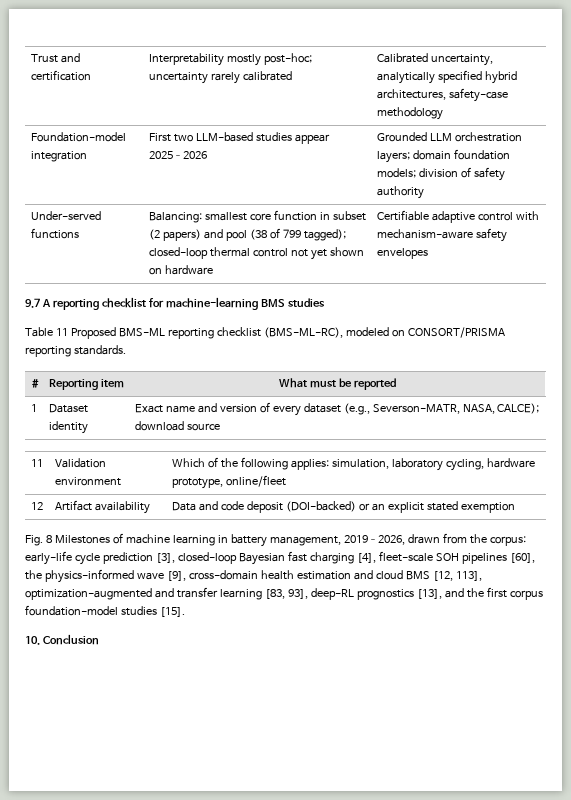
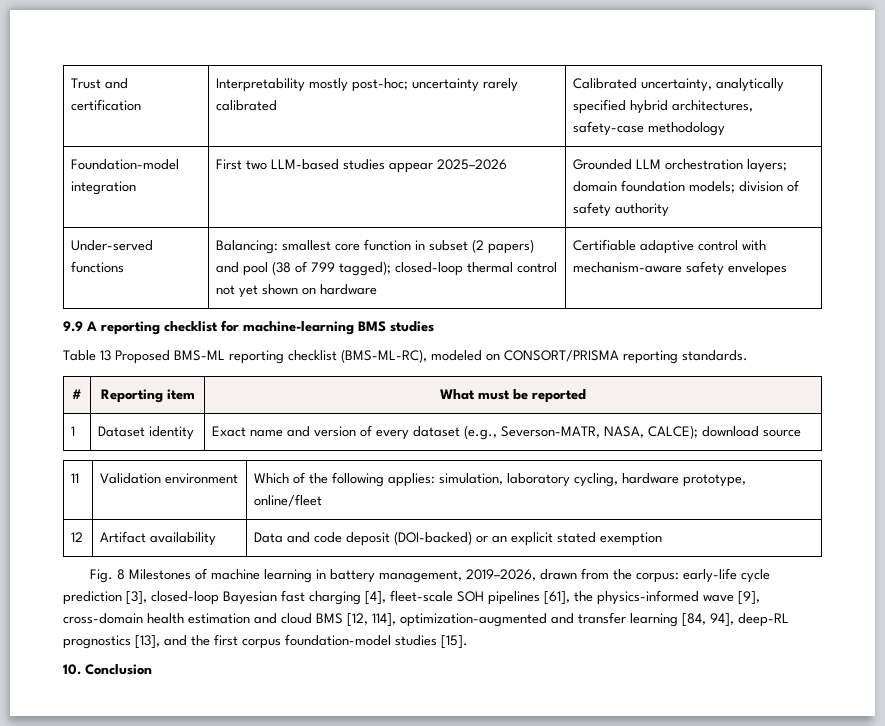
[25,298,40,308] 9.7 -> [63,321,83,332] 9.9
[55,328,68,336] 11 -> [100,350,111,361] 13
[509,553,535,563] [60], -> [544,591,570,605] [61],
[455,571,482,581] 113], -> [372,613,396,627] 114],
[264,589,308,599] [83, 93], -> [682,613,734,627] [84, 94],

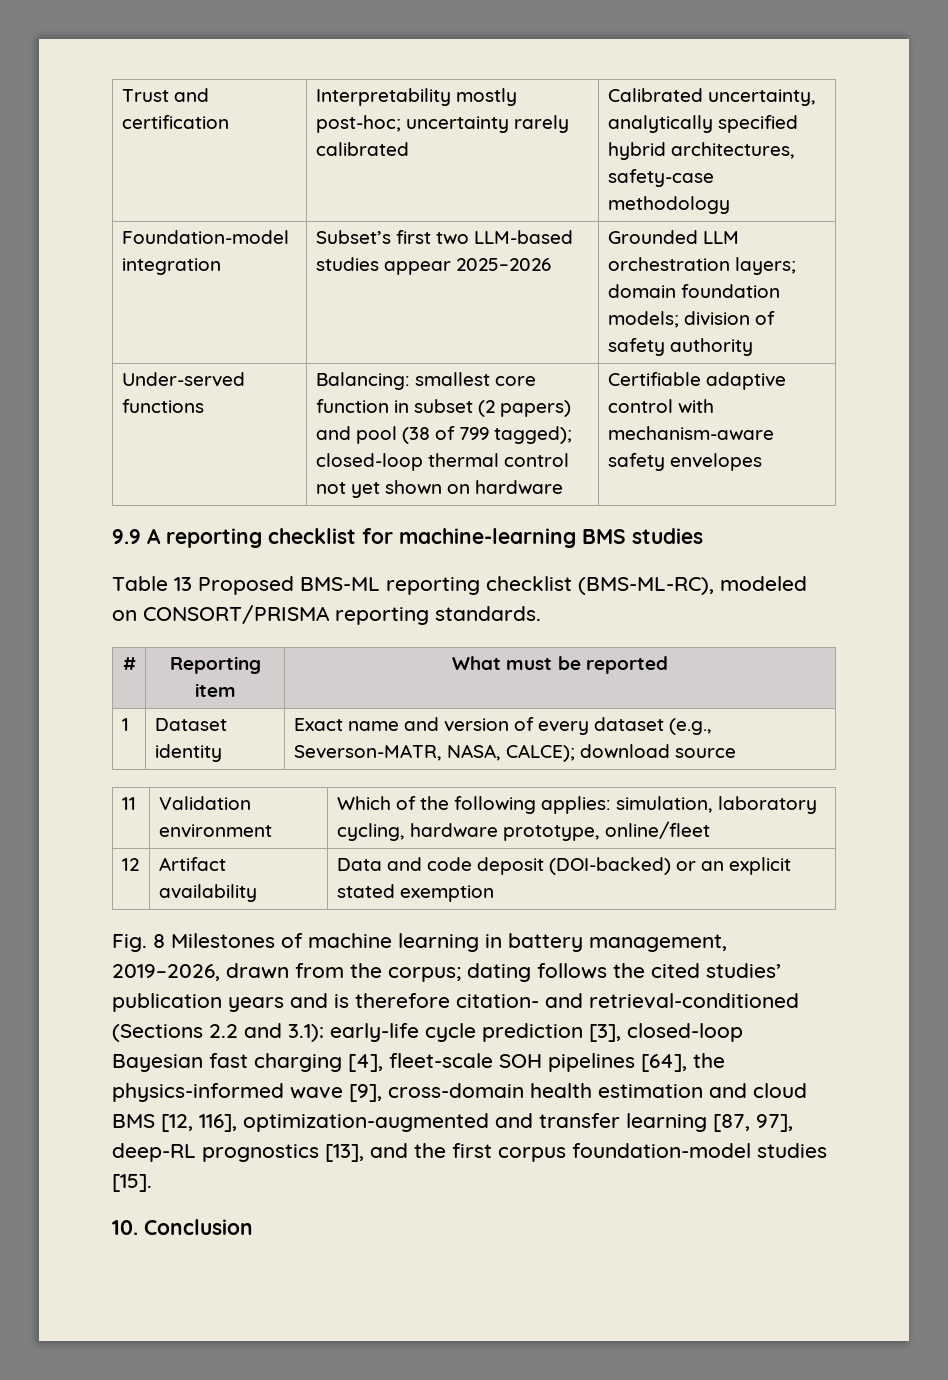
[216,159,243,170] First -> [315,230,431,244] Subset’s first
[636,572,680,583] corpus: -> [388,963,781,982] [112,993,799,1012] [112,1023,324,1042] corpus; dating follows the cited studies’ publication years and is therefore citation- and retrieval-conditioned (Sections 2.2 and 3.1):
[544,591,570,605] [61], -> [641,1054,687,1072] [64],
[372,613,396,627] 114], -> [199,1114,237,1132] 116],
[682,613,734,627] [84, 94], -> [713,1114,793,1132] [87, 97],

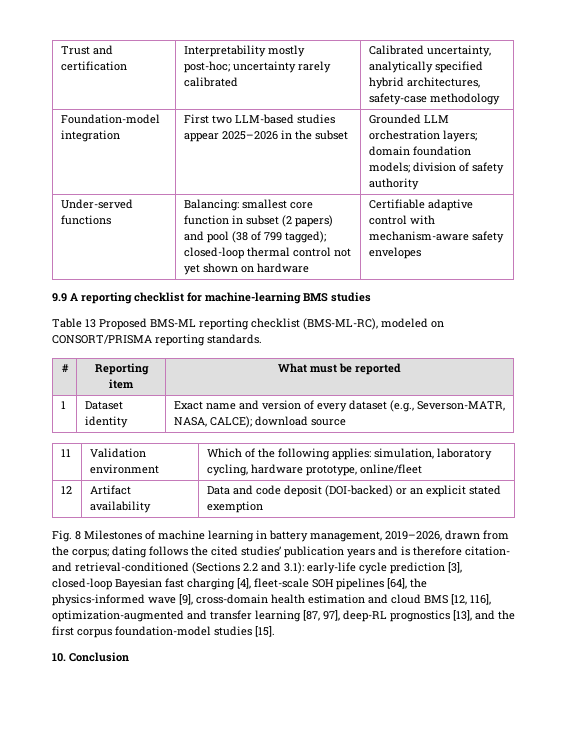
[315,230,431,244] Subset’s first -> [183,114,209,124] First
(551, 264) none -> [280,130,348,140] in the subset

